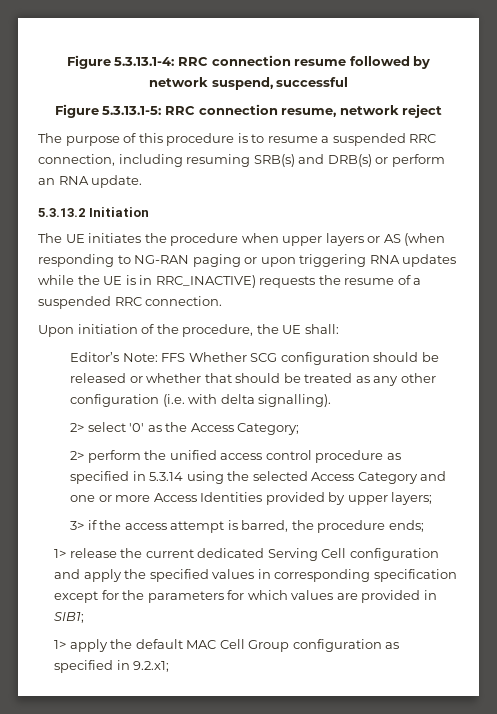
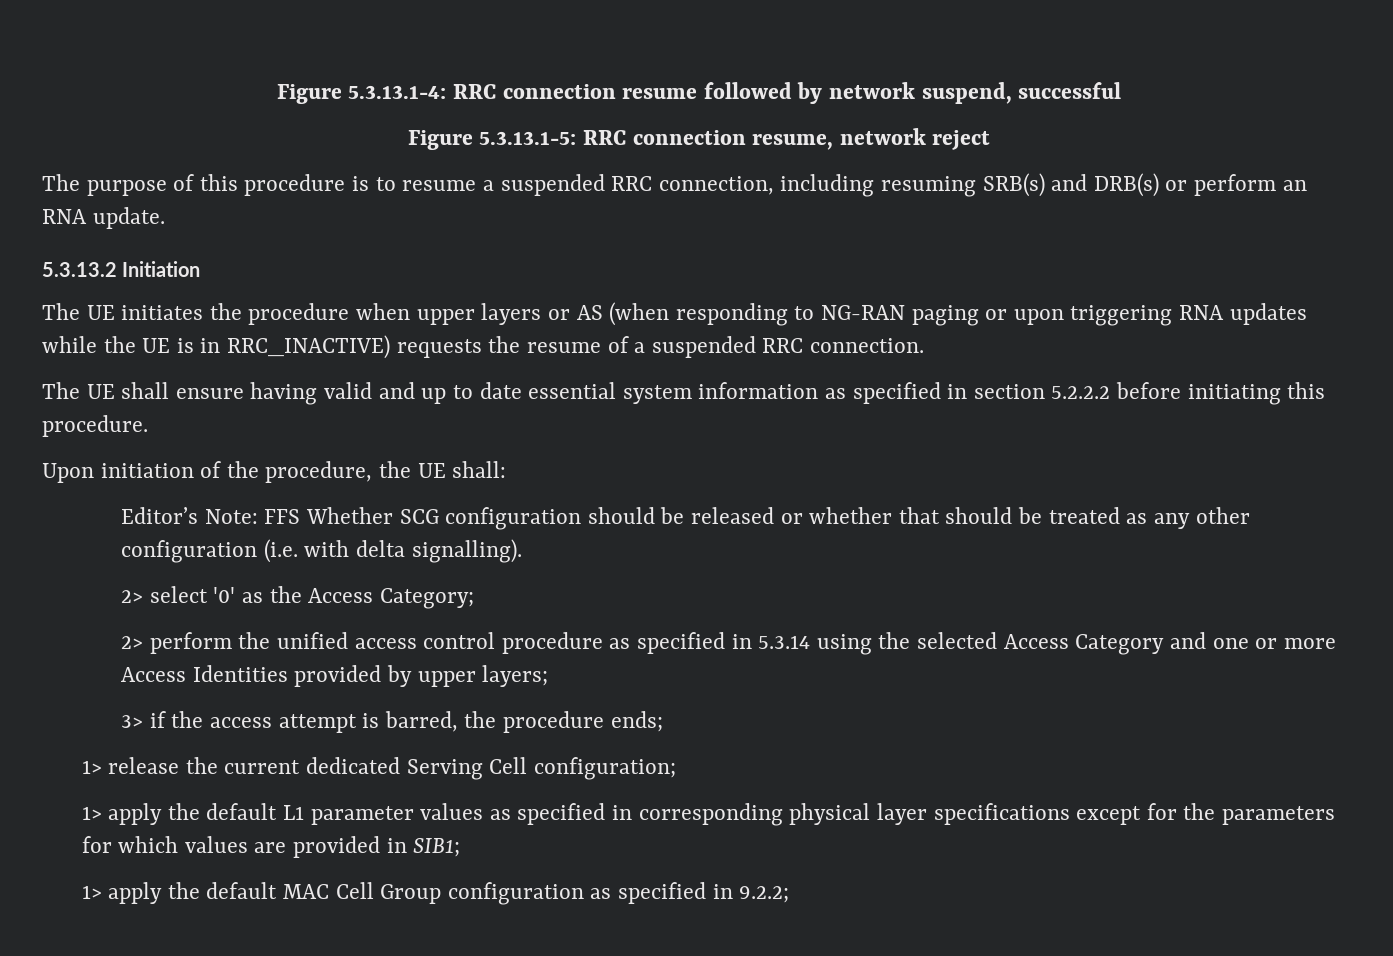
(223, 301) none -> [42,382,1326,405] [42,415,148,437] // The UE shall ensure having valid and up to date essential system information as specified in section 5.2.2.2 before initiating this procedure.
[349,548,439,561] [54,569,457,582] configuration and apply the specified values in corresponding specification -> [533,757,676,780] [81,803,1070,826] configuration; // 1> apply the default L1 parameter values as specified in corresponding physical layer specifications
[133,661,170,672] 9.2.x1; -> [739,886,790,903] 9.2.2;

